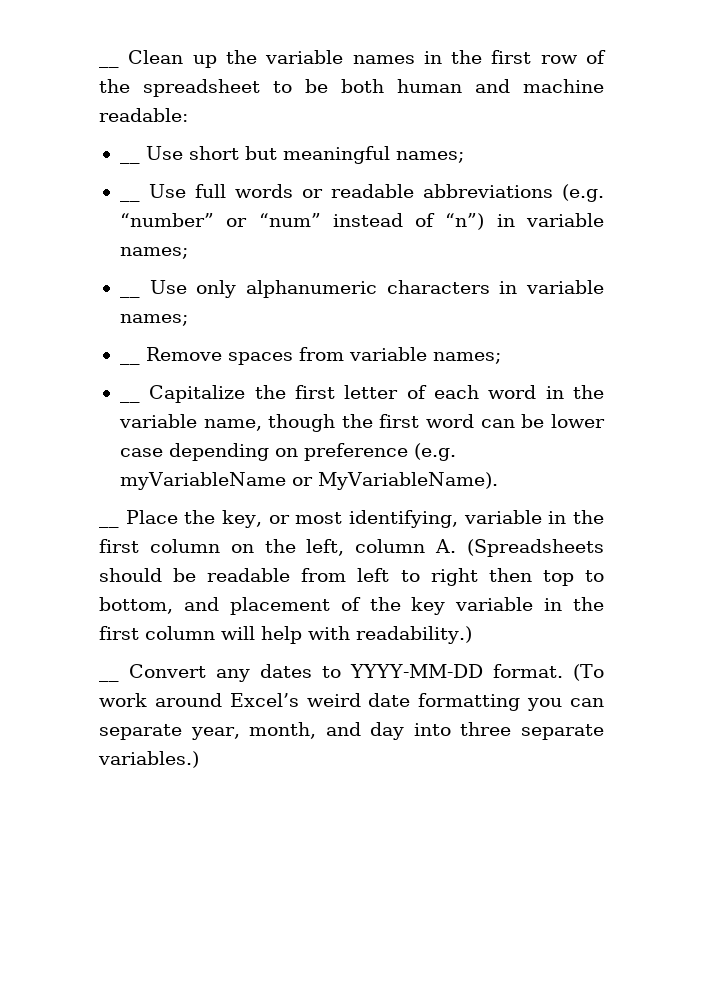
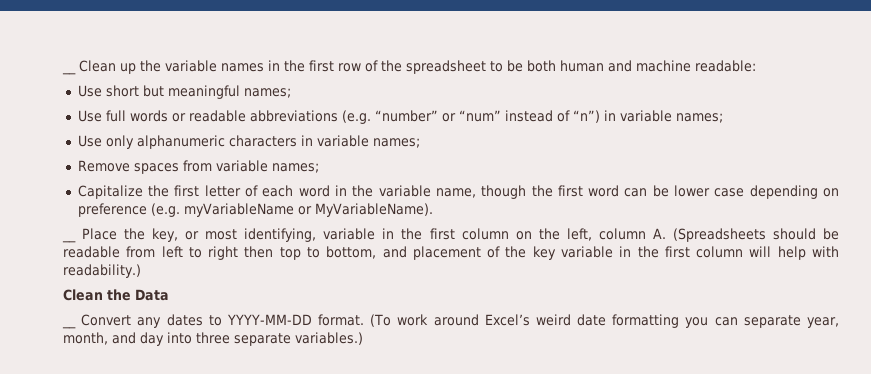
[119,160,140,164] __ -> (756, 66) none
[119,198,140,202] __ -> (291, 93) none
[119,294,140,298] __ -> (723, 118) none
[119,361,140,365] __ -> (420, 143) none
[119,399,140,403] __ -> (319, 168) none
(472, 635) none -> [63,289,169,301] // Clean the Data

